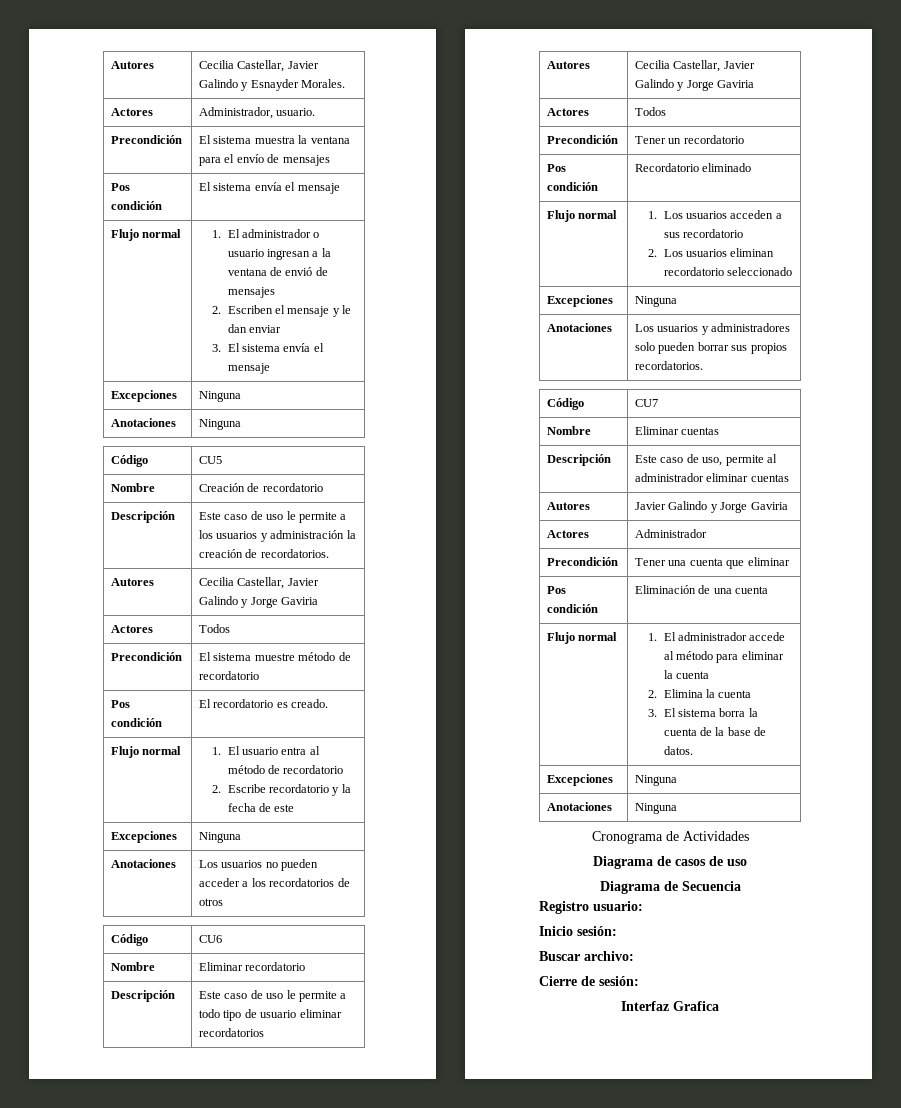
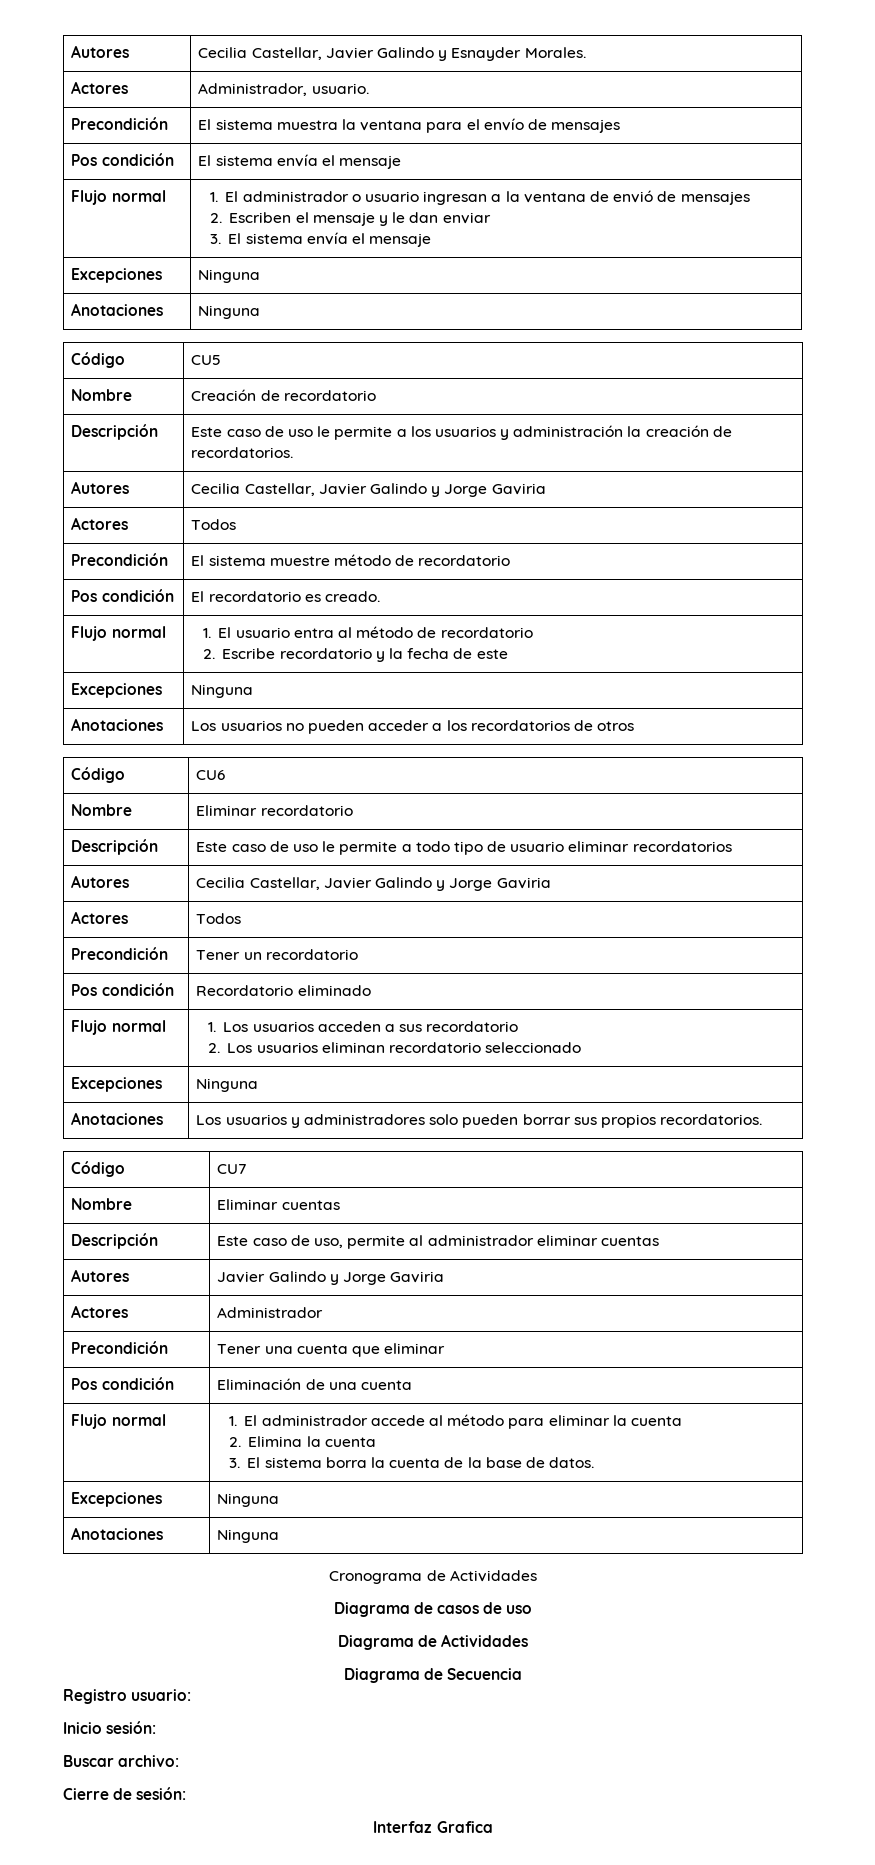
(747, 862) none -> [337,1634,529,1650] // Diagrama de Actividades

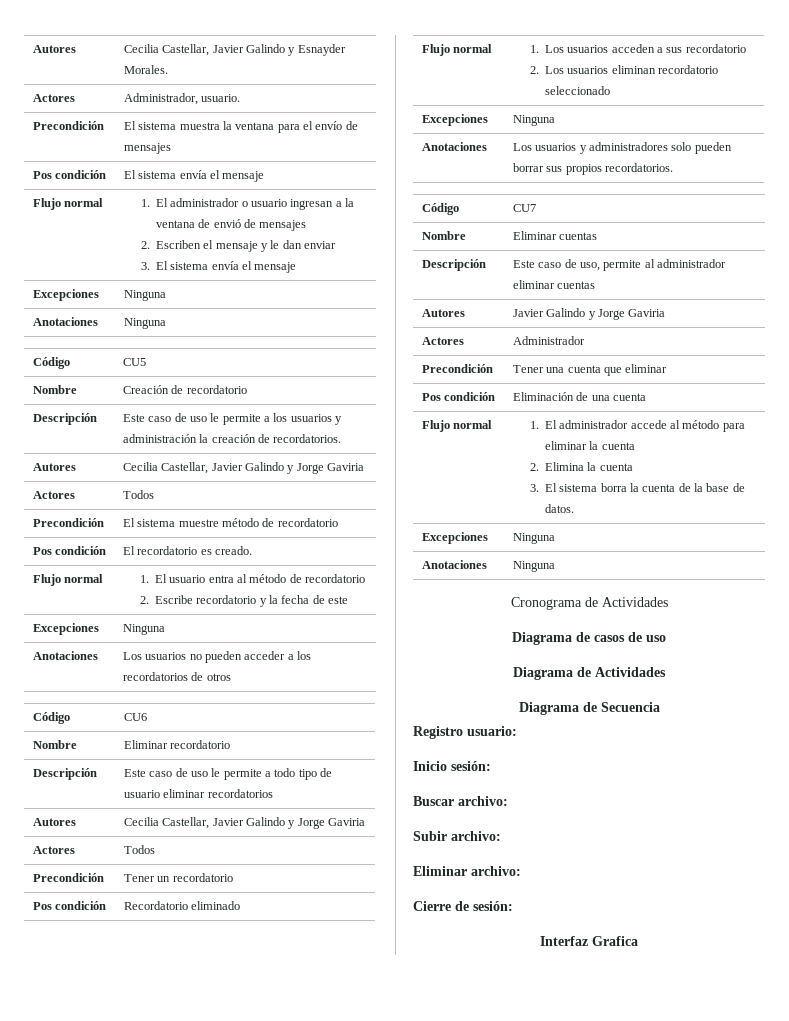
(180, 1761) none -> [413,831,501,841] [413,866,521,876] // Subir archivo: // Eliminar archivo:

